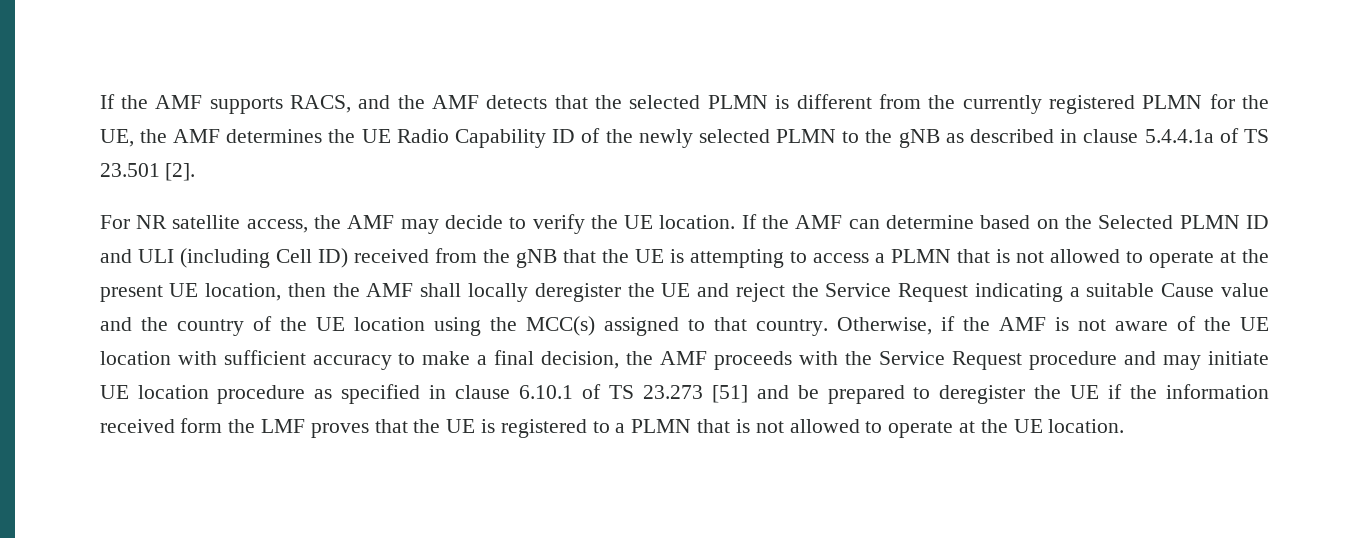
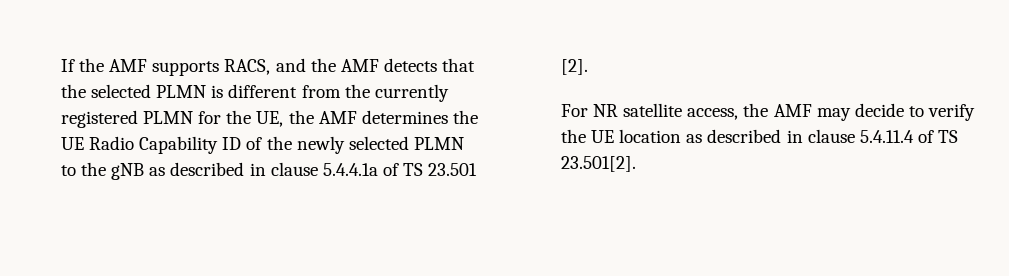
[659,214,1269,229] [99,248,1270,268] [99,283,1269,302] [99,316,1269,336] [99,350,1270,370] [99,384,1270,404] [99,418,1125,438] location. If the AMF can determine based on the Selected PLMN ID and ULI (including Cell ID) received from the gNB that the UE is attempting to access a PLMN that is not allowed to operate at the present UE location, then the AMF shall locally deregister the UE and reject the Service Request indicating a suitable Cause value and the country of the UE location using the MCC(s) assigned to that country. Otherwise, if the AMF is not aware of the UE location with sufficient accuracy to make a final decision, the AMF proceeds with the Service Request procedure and may initiate UE location procedure as specified in clause 6.10.1 of TS 23.273 [51] and be prepared to deregister the UE if the information received form the LMF proves that the UE is registered to a PLMN that is not allowed to operate at the UE location. -> [619,129,959,143] [560,156,636,172] location as described in clause 5.4.11.4 of TS 23.501[2].

